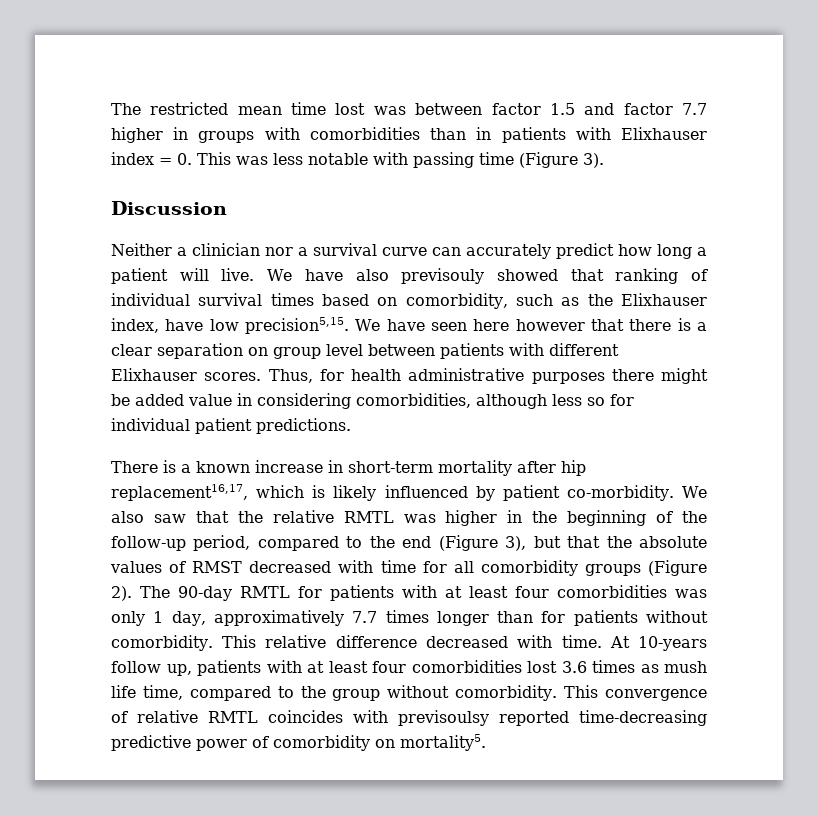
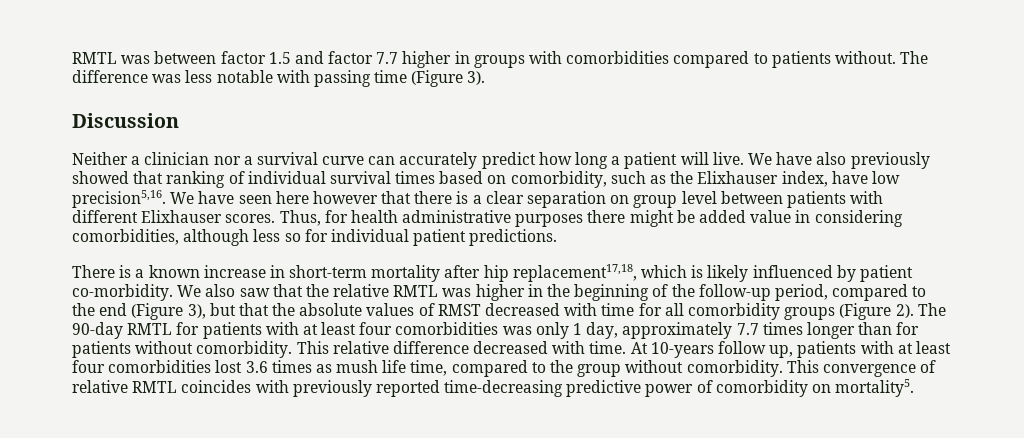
[111,102,366,115] The restricted mean time lost -> [72,52,117,64] RMTL
[430,127,707,143] [111,152,231,165] than in patients with Elixhauser index = 0. This -> [673,51,929,68] [72,70,148,83] compared to patients without. The difference
[401,268,485,284] previsouly -> [850,152,930,169] previously
[245,317,350,334] precision5,15. -> [72,190,166,208] precision5,16.
[111,484,248,501] replacement16,17, -> [512,264,637,282] replacement17,18,
[213,610,344,626] approximatively -> [622,322,733,339] approximately
[398,710,489,726] previsoulsy -> [292,380,372,397] previously

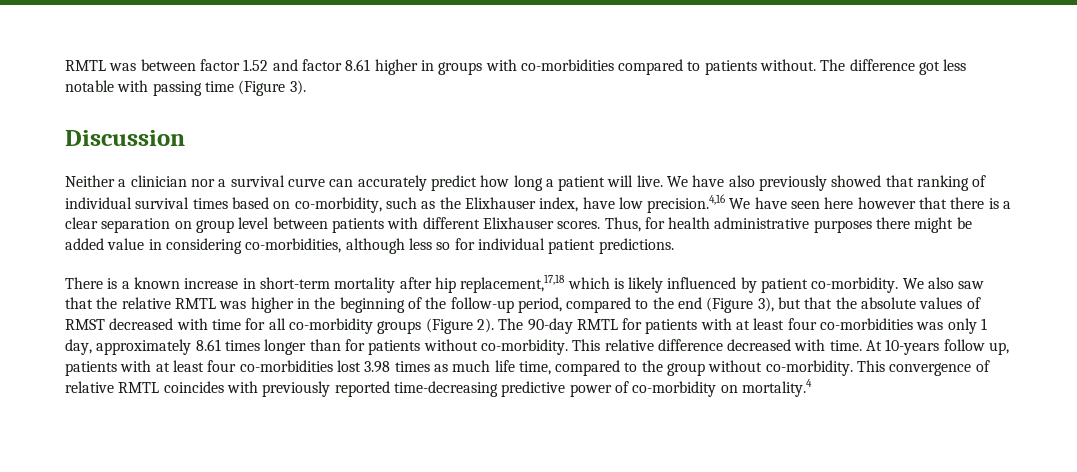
[268,52,291,64] 1.5 -> [243,59,269,71] 1.52
[376,52,399,64] 7.7 -> [345,59,371,71] 8.61
[566,51,670,64] comorbidities -> [520,59,614,71] co-morbidities
[152,74,182,83] was -> [919,61,941,75] got
[510,171,607,188] comorbidity, -> [294,197,382,213] co-morbidity,
[72,190,166,208] precision5,16. -> [647,194,726,213] precision.4,16
[72,229,179,245] comorbidities, -> [245,238,342,253] co-morbidities,
[512,264,637,282] replacement17,18, -> [460,274,566,293] replacement,17,18
[687,303,780,320] comorbidity -> [288,318,373,334] co-morbidity
[395,322,499,335] comorbidities -> [820,318,914,330] co-morbidities
[736,323,759,335] 7.7 -> [195,339,221,351] 8.61
[196,341,293,358] comorbidity. -> [480,339,568,355] co-morbidity.
[108,360,268,373] comorbidities lost 3.6 -> [239,360,391,373] co-morbidities lost 3.98
[336,360,379,373] mush -> [452,360,491,372] much
[686,360,783,377] comorbidity. -> [765,360,853,376] co-morbidity.
[715,379,915,397] comorbidity on mortality5. -> [632,379,812,397] co-morbidity on mortality.4

